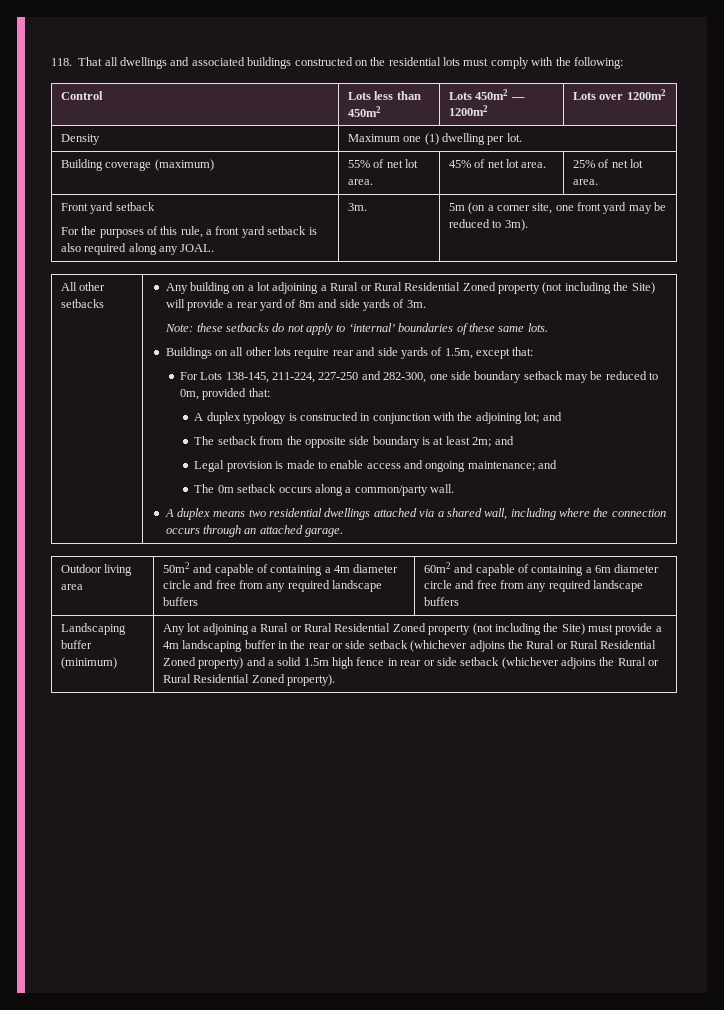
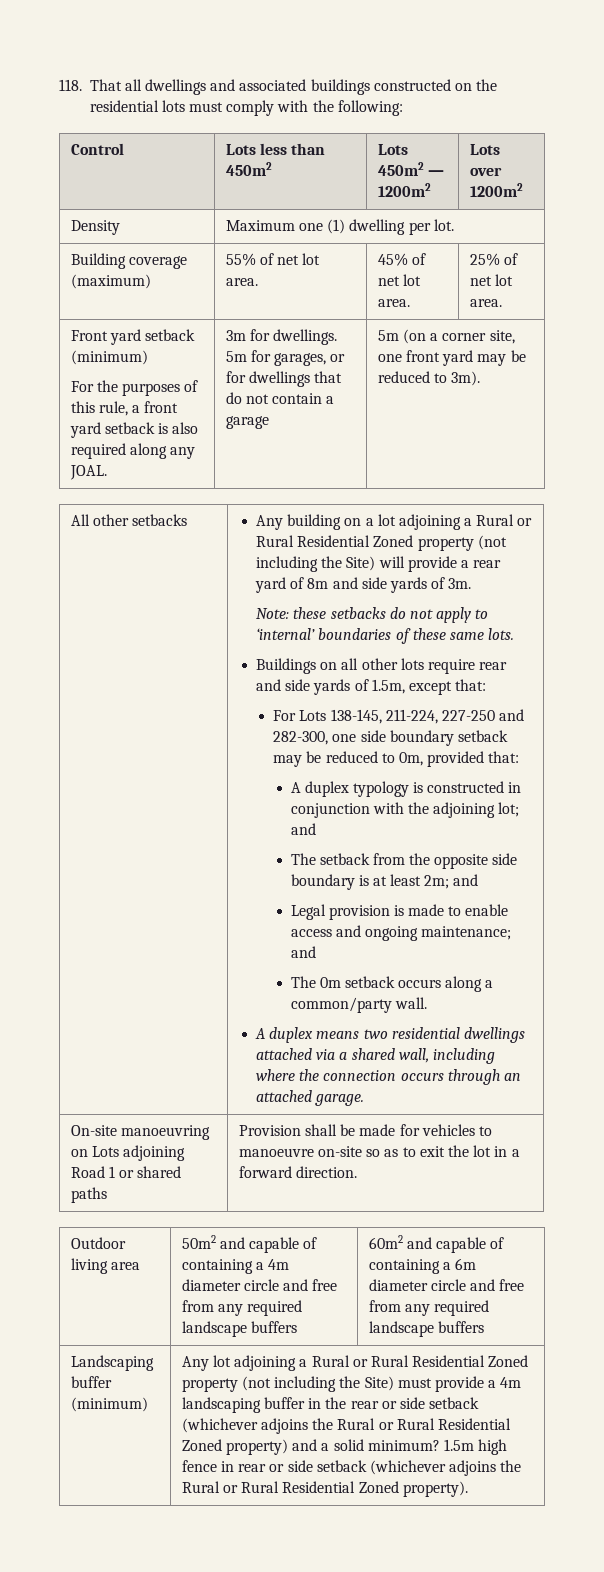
(155, 206) none -> [70,350,148,365] (minimum)
[347,203,367,211] 3m. -> [225,329,338,345] [225,350,346,366] [225,371,343,387] [225,392,335,404] [225,416,269,429] 3m for dwellings. 5m for garages, or for dwellings that do not contain a garage
(344, 532) none -> [70,1125,211,1140] [70,1145,186,1161] [70,1166,182,1178] [70,1187,107,1203] [238,1124,493,1136] [238,1145,520,1157] [238,1166,358,1178] // On-site manoeuvring on Lots adjoining Road 1 or shared paths | Provision shall be made for vehicles to manoeuvre on-site so as to exit the lot in a forward direction.
(302, 661) none -> [367,1440,440,1451] minimum?

